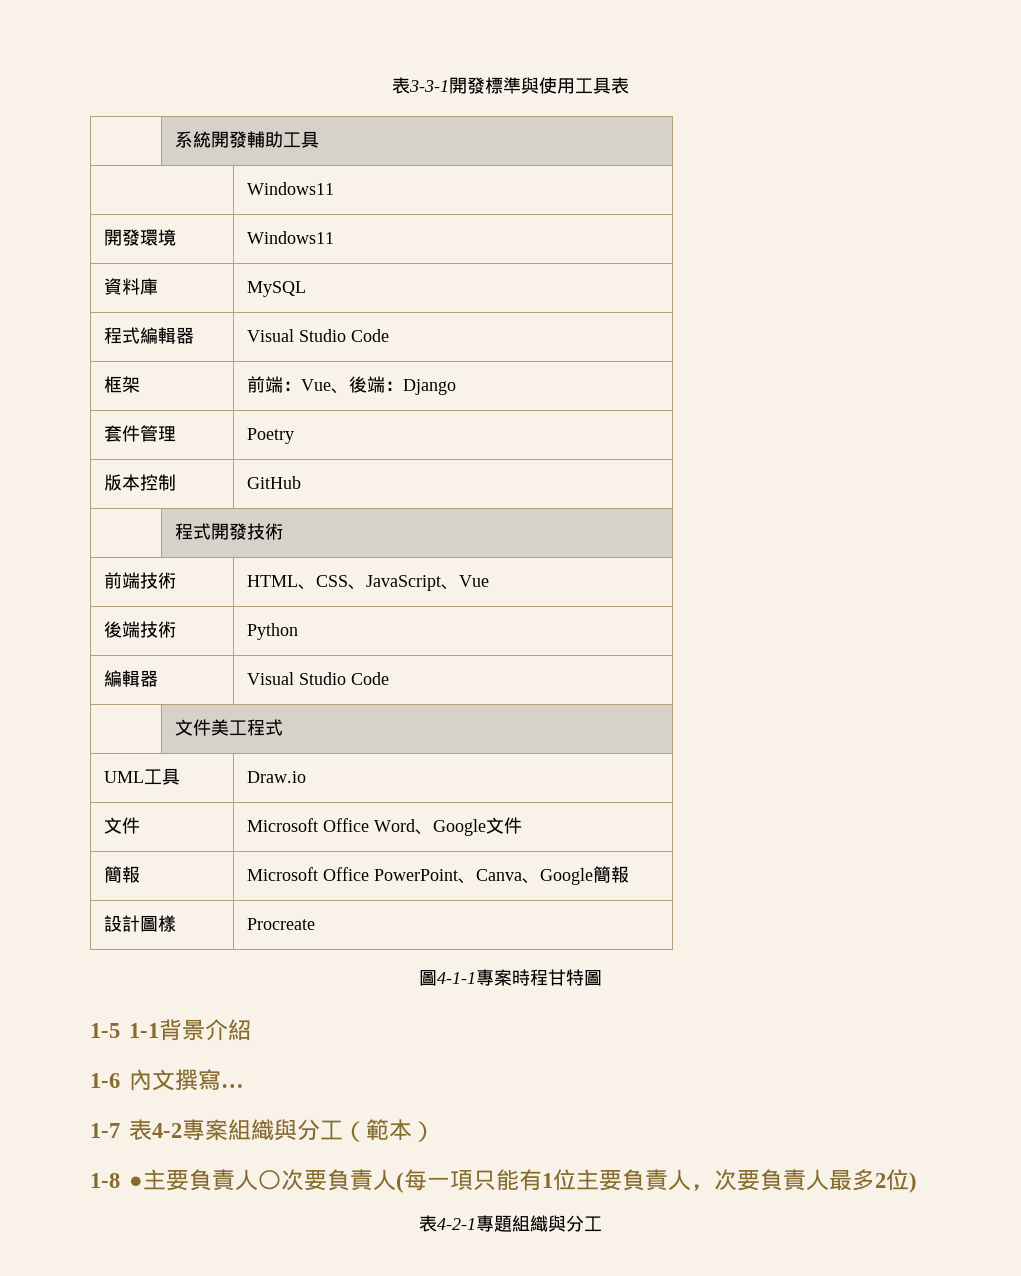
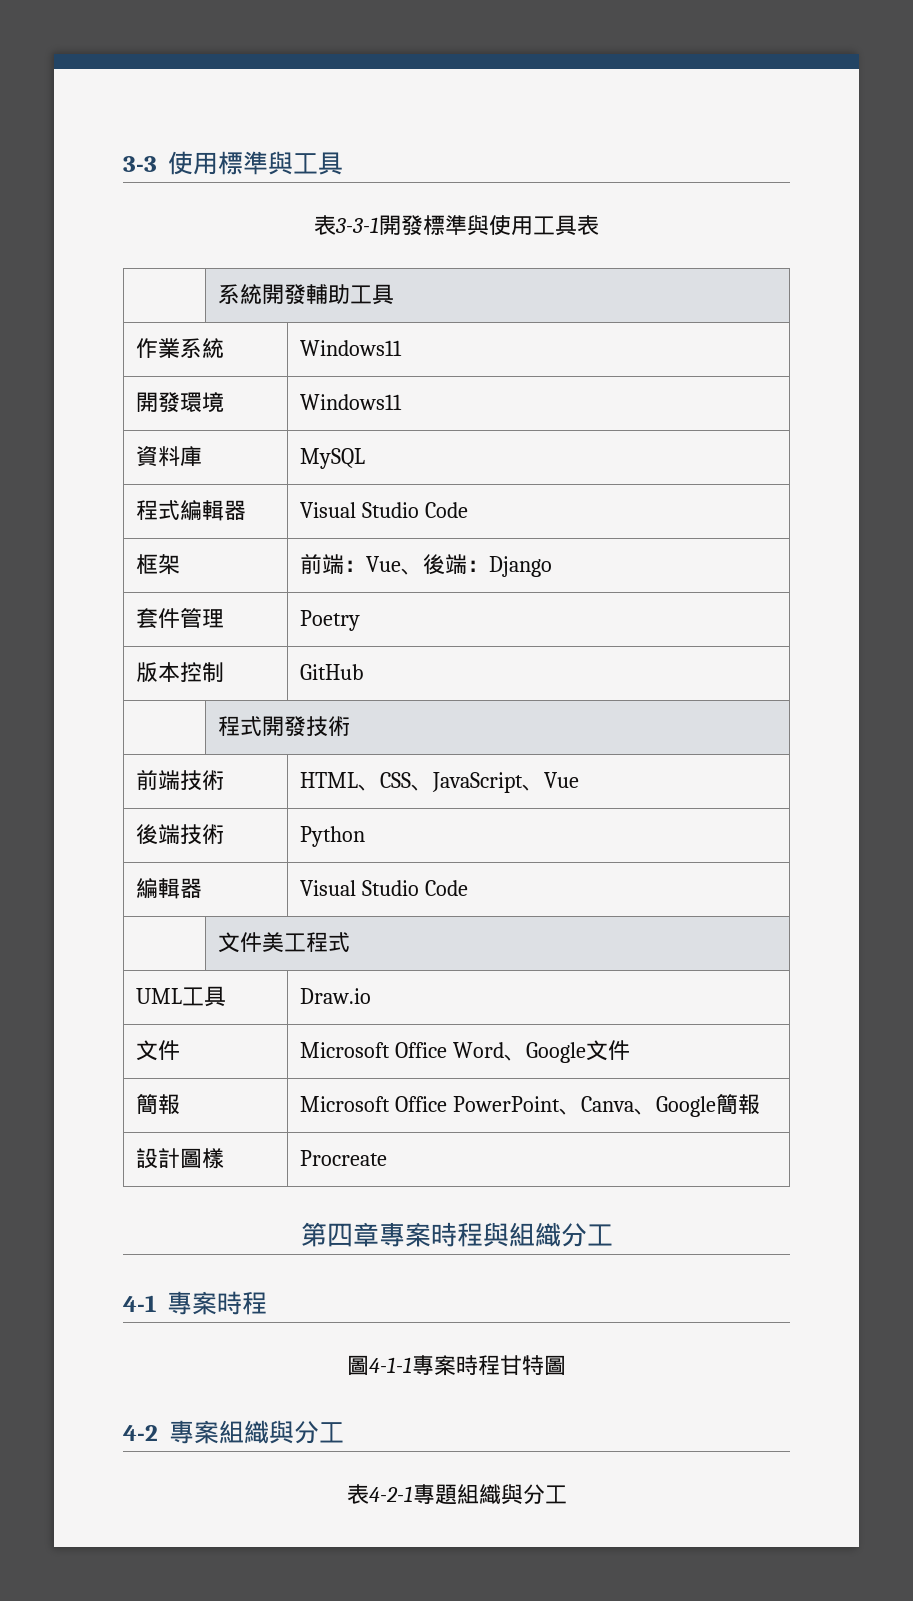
(392, 85) none -> [123,151,343,175] 3-3使用標準與工具 //
(319, 139) none -> [136,338,225,358] 作業系統
(315, 924) none -> [300,1222,613,1247] [123,1291,267,1315] // 第四章專案時程與組織分工 // 4-1專案時程
[90,1019,251,1041] [90,1069,244,1091] [90,1119,435,1142] [90,1169,917,1193] 1-5 1-1背景介紹 // 1-6內文撰寫… // 1-7表4-2專案組織與分工（範本） // 1-8 ●主要負責人〇次要負責人(每一項只能有1位主要負責人，次要負責人最多2位) -> [123,1420,344,1444] 4-2專案組織與分工

